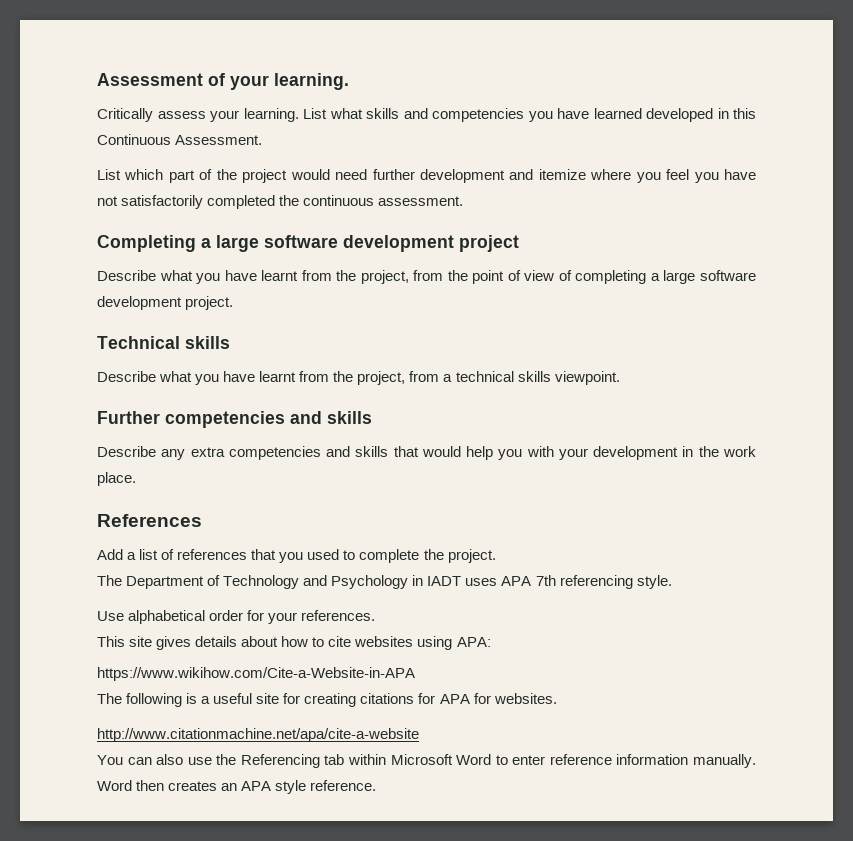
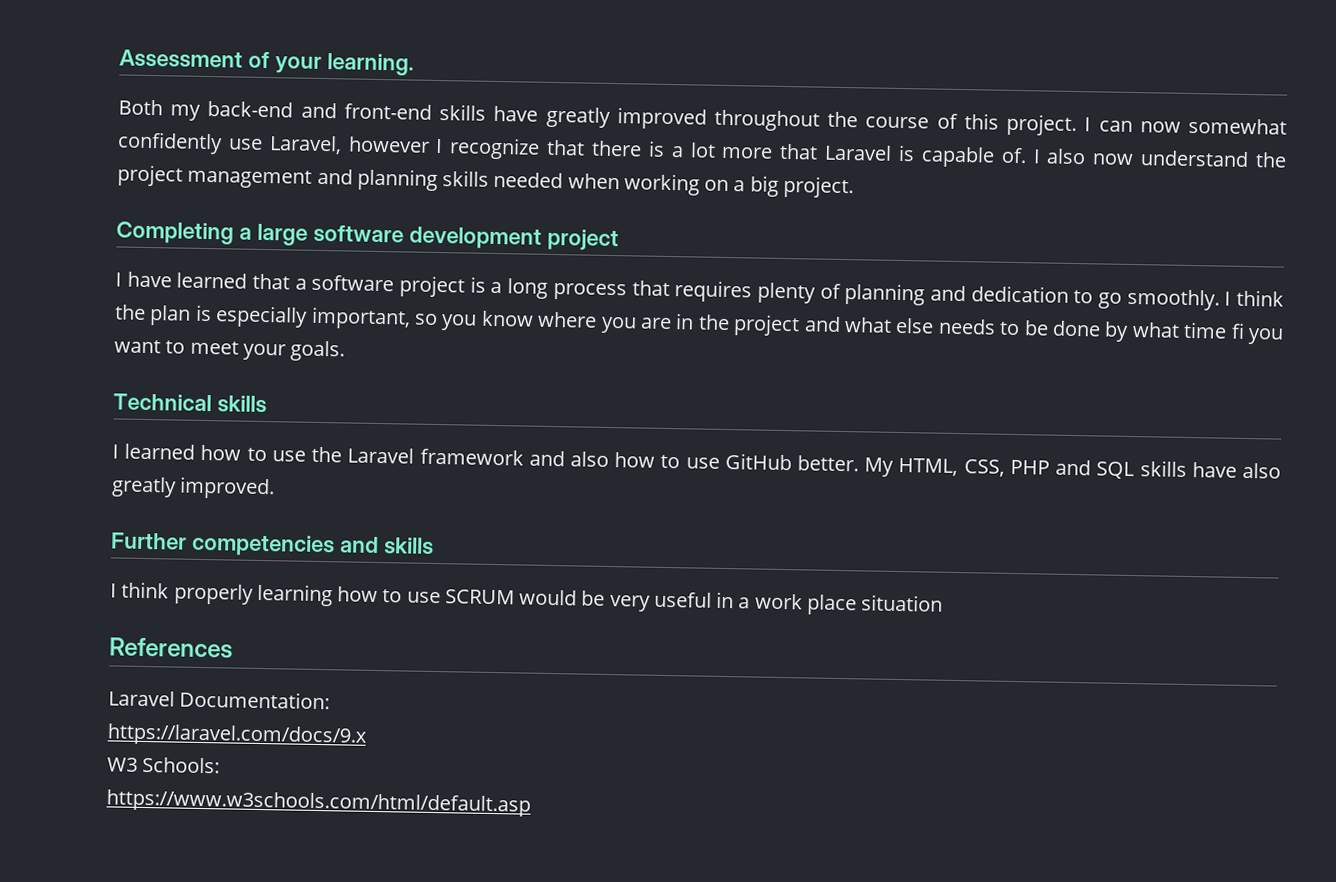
[97,108,756,122] [97,134,263,145] [97,169,756,183] [97,195,464,209] Critically assess your learning. List what skills and competencies you have learned developed in this Continuous Assessment. // List which part of the project would need further development and itemize where you feel you have not satisfactorily completed the continuous assessment. -> [118,99,1287,137] [117,131,1288,168] [117,164,854,199] Both my back-end and front-end skills have greatly improved throughout the course of this project. I can now somewhat confidently use Laravel, however I recognize that there is a lot more that Laravel is capable of. I also now understand the project management and planning skills needed when working on a big project.
[97,270,756,284] [97,296,234,310] [97,336,230,349] [97,371,620,385] [97,411,372,428] [97,446,756,460] [97,472,136,486] [97,514,202,527] [97,549,496,563] [97,575,672,589] [97,610,376,624] [97,636,491,650] [97,667,415,681] [97,693,557,707] [97,728,419,742] [97,754,756,768] [97,780,377,794] Describe what you have learnt from the project, from the point of view of completing a large software development project. // Technical skills // Describe what you have learnt from the project, from a technical skills viewpoint. // Further competencies and skills // Describe any extra competencies and skills that would help you with your development in the work place. // References // Add a list of references that you used to complete the project. // The Department of Technology and Psychology in IADT uses APA 7th referencing style. // Use alphabetical order for your references. // This site gives details about how to cite websites using APA: // https://www.wikihow.com/Cite-a-Website-in-APA // The following is a useful site for creating citations for APA for websites. // http://www.citationmachine.net/apa/cite-a-website // You can also use the Referencing tab within Microsoft Word to enter reference information manually. Word then creates an APA style reference. -> [115,271,1284,311] [115,304,1284,345] [114,339,346,362] [113,393,267,414] [112,443,1282,480] [111,476,276,500] [111,532,434,558] [110,581,944,616] [109,637,233,659] [108,690,331,710] [107,723,367,748] [107,756,221,774] [106,789,531,817] I have learned that a software project is a long process that requires plenty of planning and dedication to go smoothly. I think the plan is especially important, so you know where you are in the project and what else needs to be done by what time fi you want to meet your goals. // Technical skills // I learned how to use the Laravel framework and also how to use GitHub better. My HTML, CSS, PHP and SQL skills have also greatly improved. // Further competencies and skills // I think properly learning how to use SCRUM would be very useful in a work place situation // References // Laravel Documentation: // https://laravel.com/docs/9.x // W3 Schools: // https://www.w3schools.com/html/default.asp

